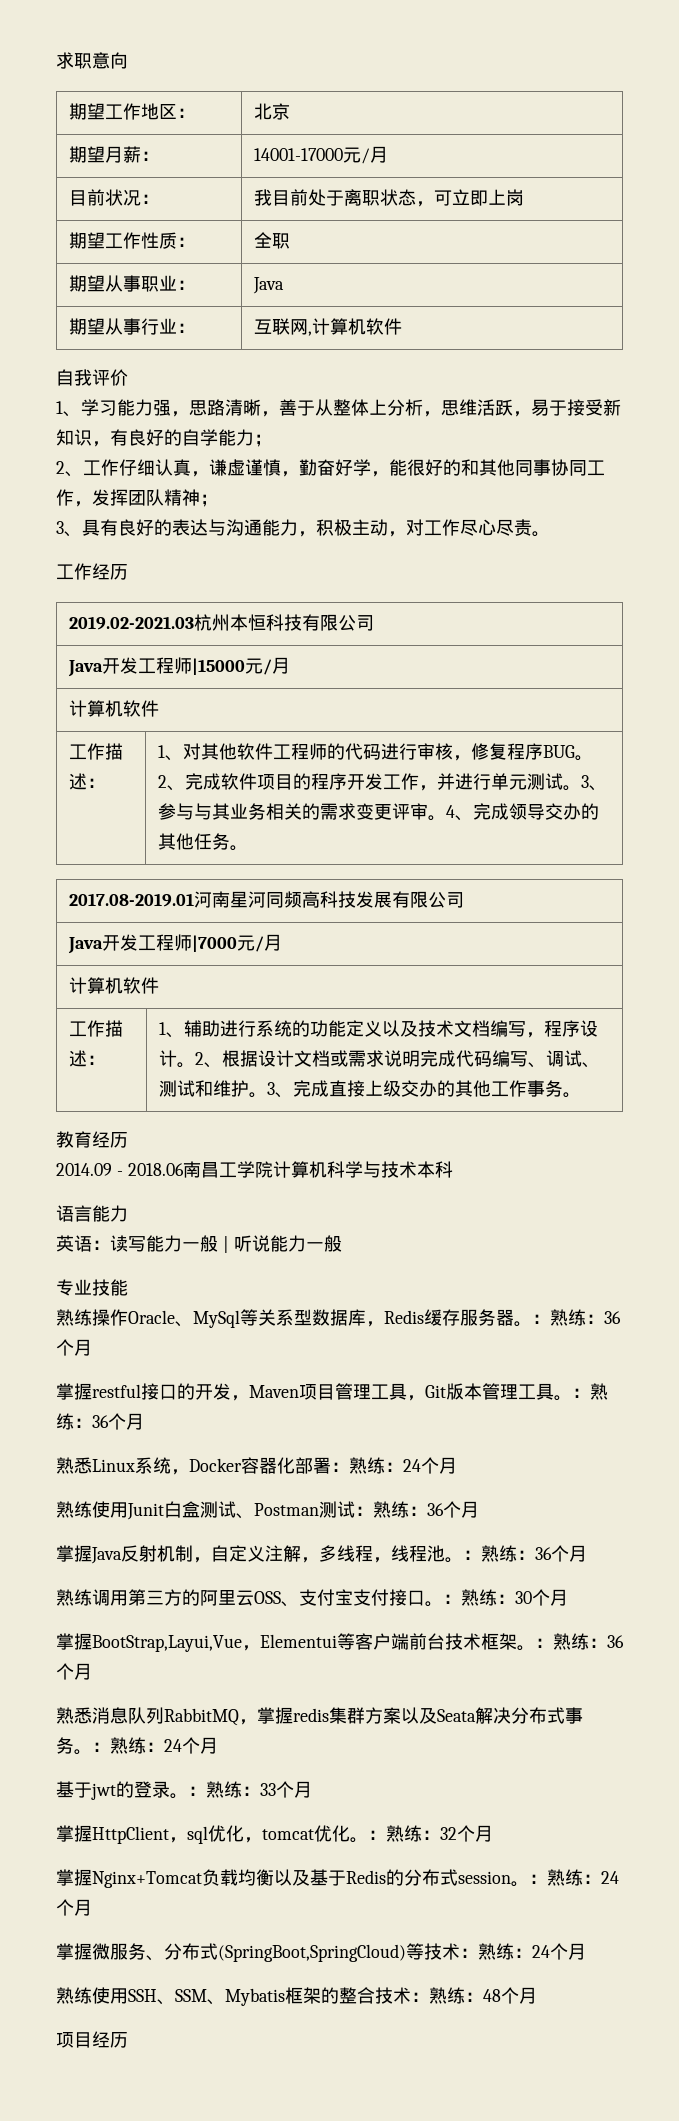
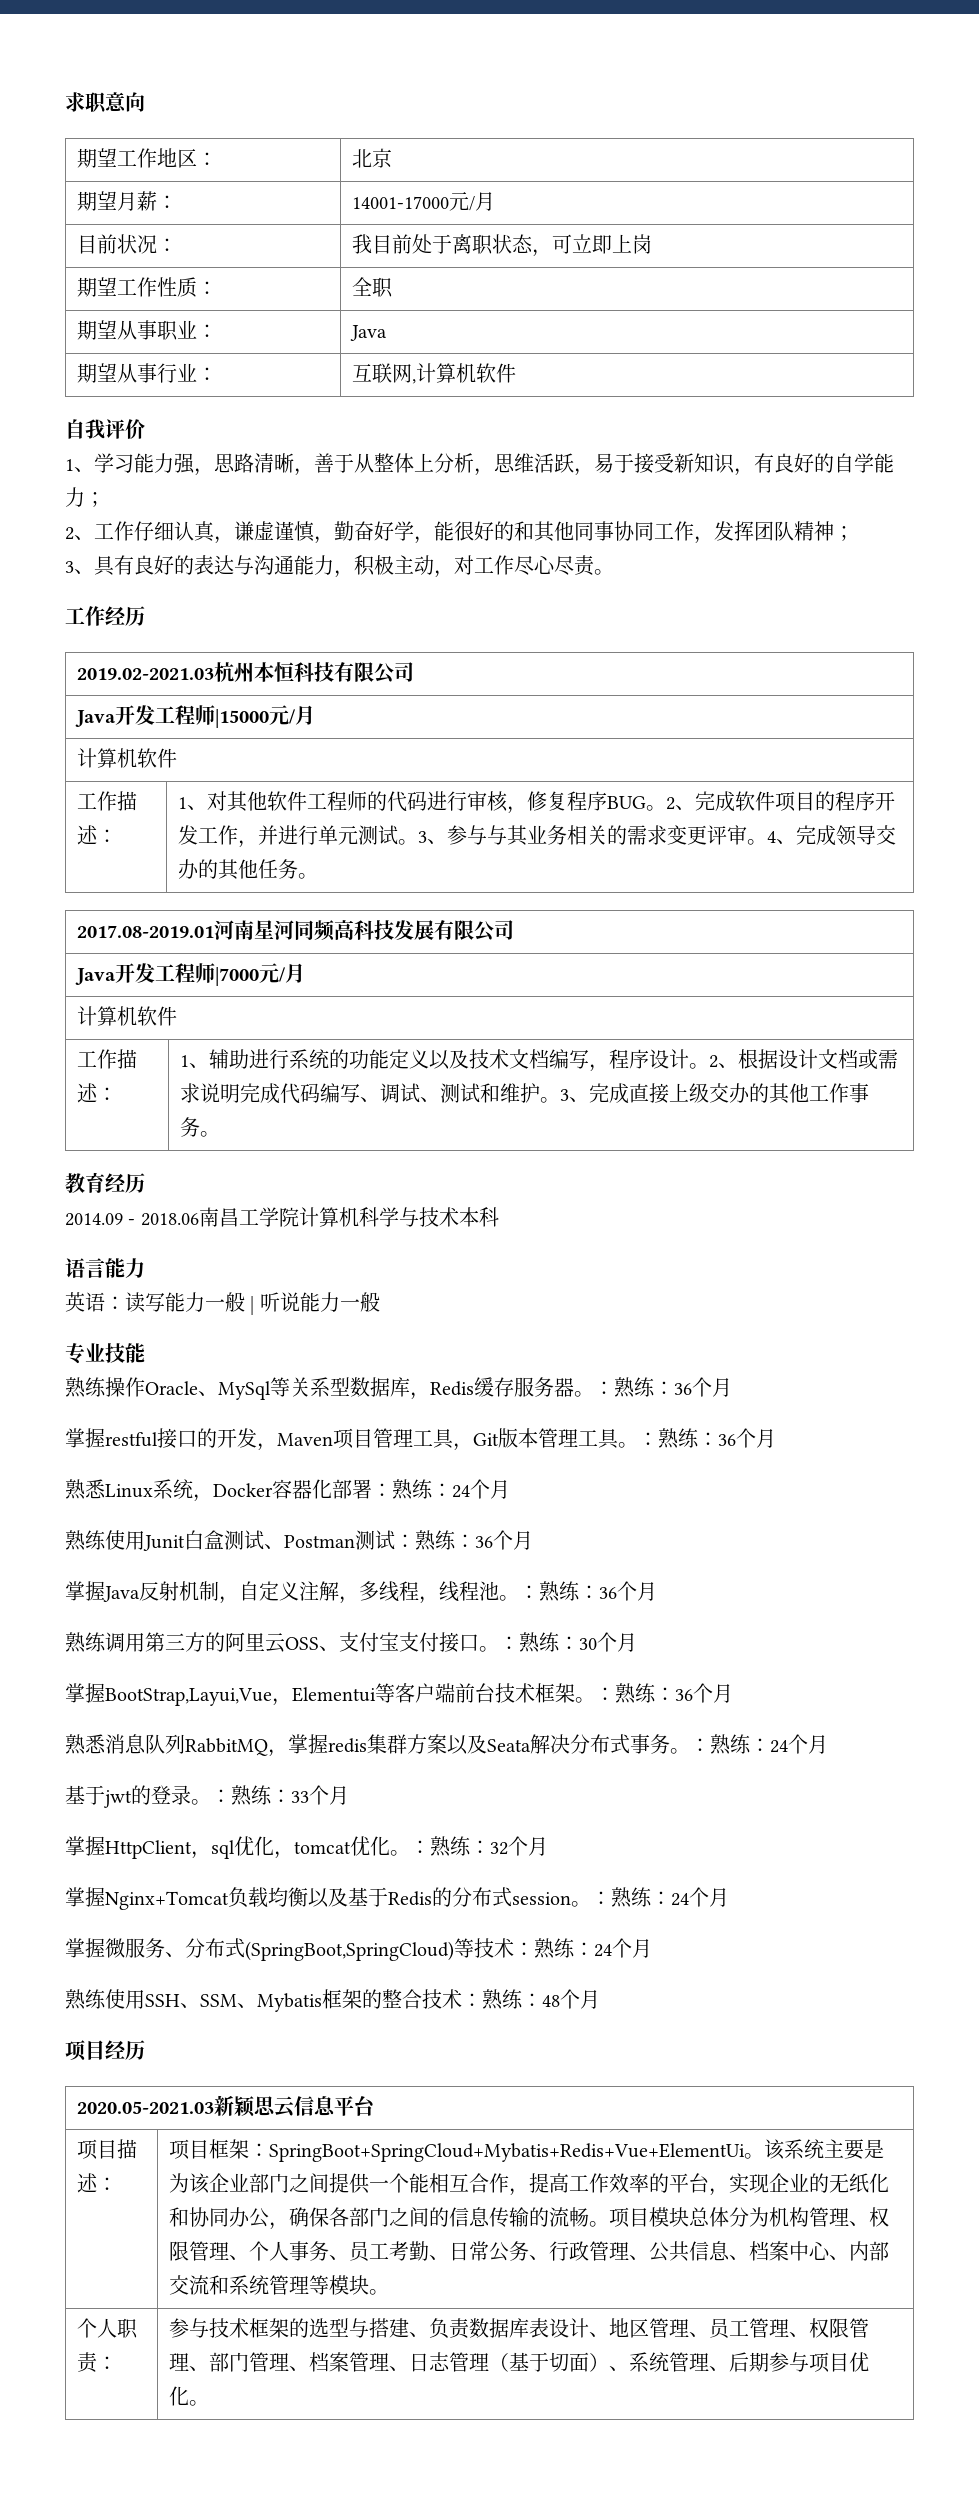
(128, 2040) none -> [77,2095,376,2118] [77,2139,138,2160] [77,2173,118,2193] [169,2139,885,2162] [169,2173,890,2196] [169,2207,890,2230] [169,2241,890,2262] [169,2275,390,2295] [77,2318,139,2339] [77,2352,118,2373] [169,2318,870,2339] [169,2352,870,2373] [169,2386,210,2406] // 2020.05-2021.03新颖思云信息平台 // 项目描述： | 项目框架：SpringBoot+SpringCloud+Mybatis+Redis+Vue+ElementUi。该系统主要是为该企业部门之间提供一个能相互合作，提高工作效率的平台，实现企业的无纸化和协同办公，确保各部门之间的信息传输的流畅。项目模块总体分为机构管理、权限管理、个人事务、员工考勤、日常公务、行政管理、公共信息、档案中心、内部交流和系统管理等模块。 // 个人职责： | 参与技术框架的选型与搭建、负责数据库表设计、地区管理、员工管理、权限管理、部门管理、档案管理、日志管理（基于切面）、系统管理、后期参与项目优化。

